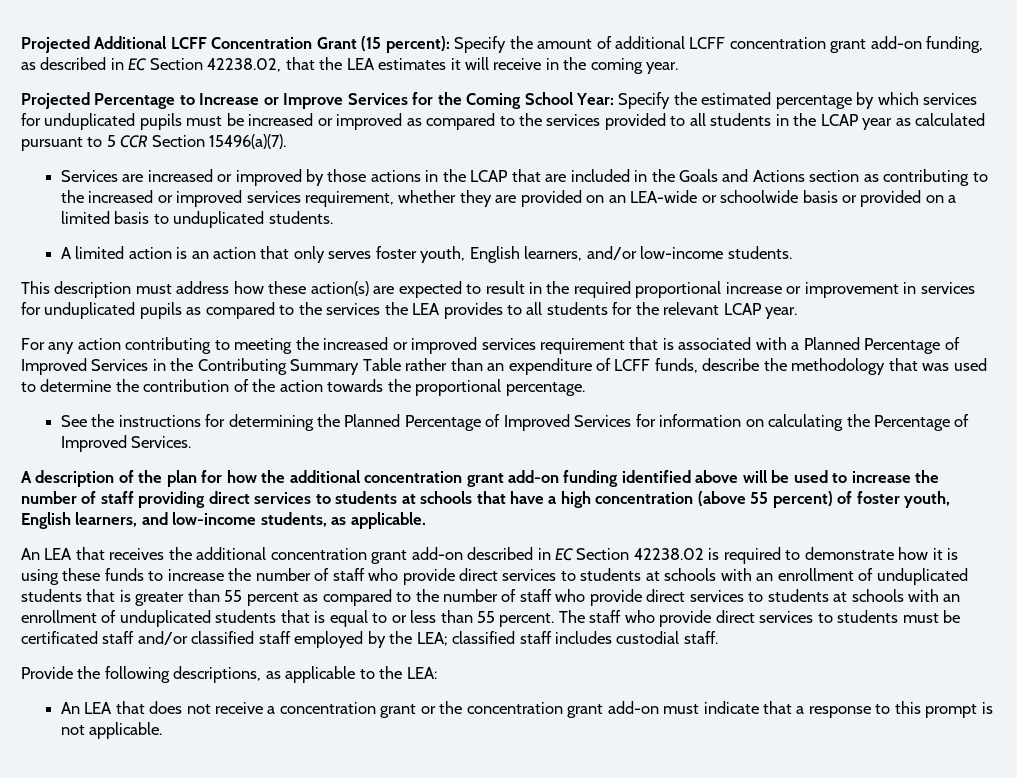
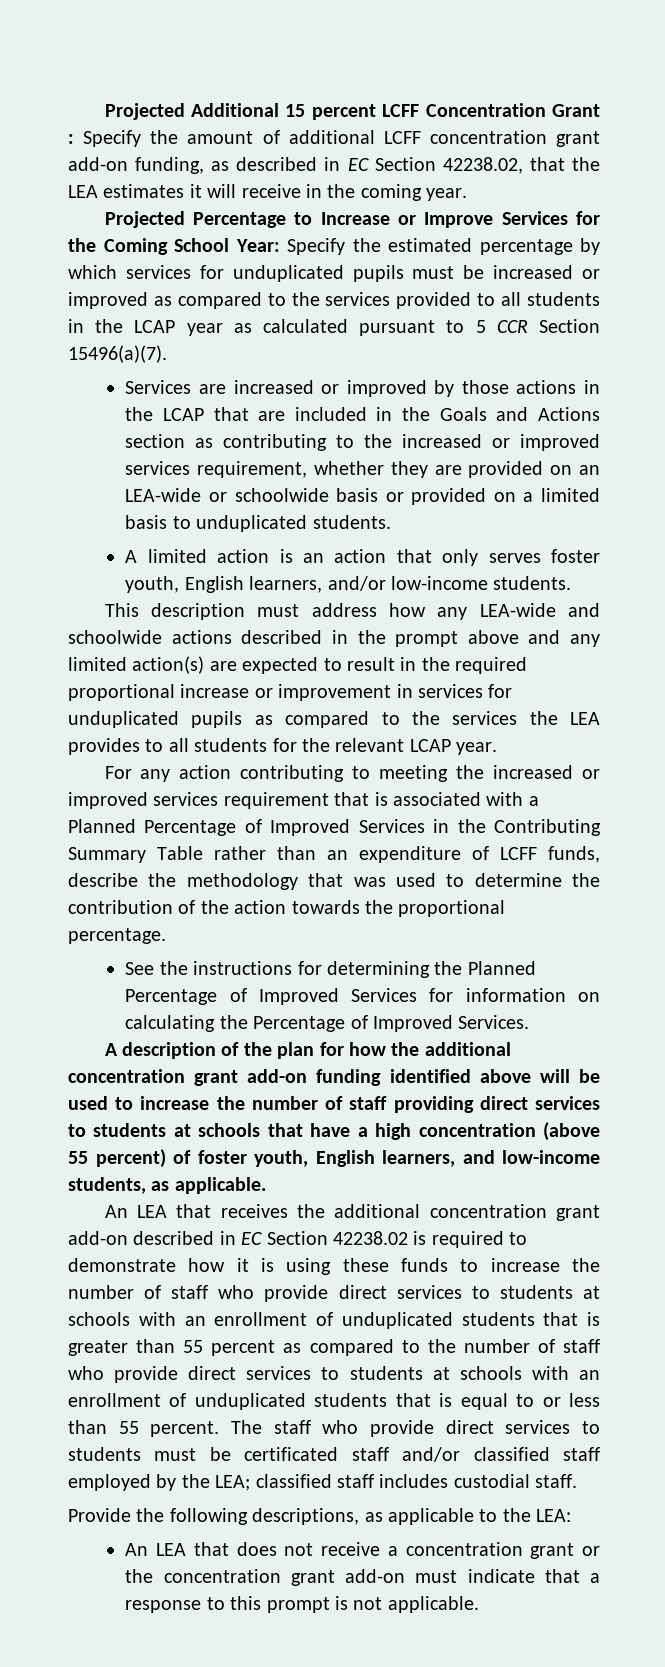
(167, 42) none -> [285,104,376,120] 15 percent
[361,36,450,53] (15 percent): -> [68,134,74,144] :
[268,281,307,294] these -> [437,603,600,620] [68,630,600,647] [68,657,127,671] any LEA-wide and schoolwide actions described in the prompt above and any limited

